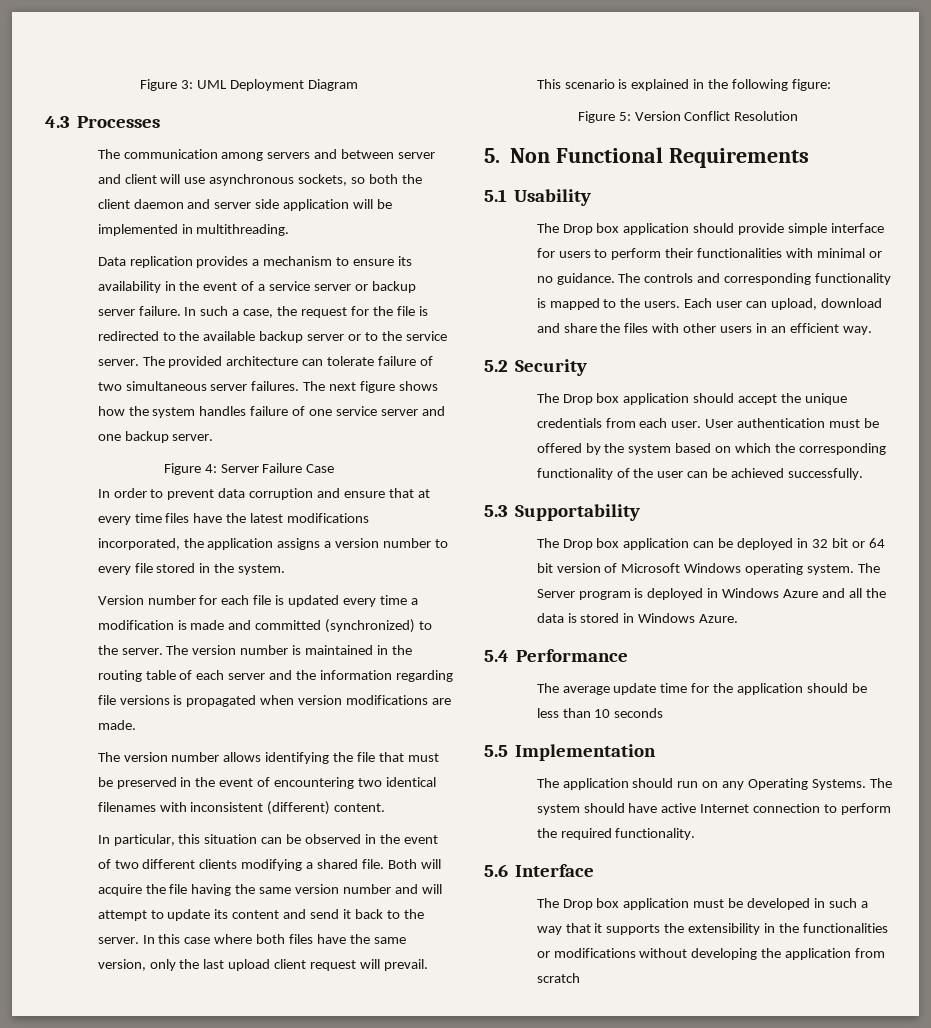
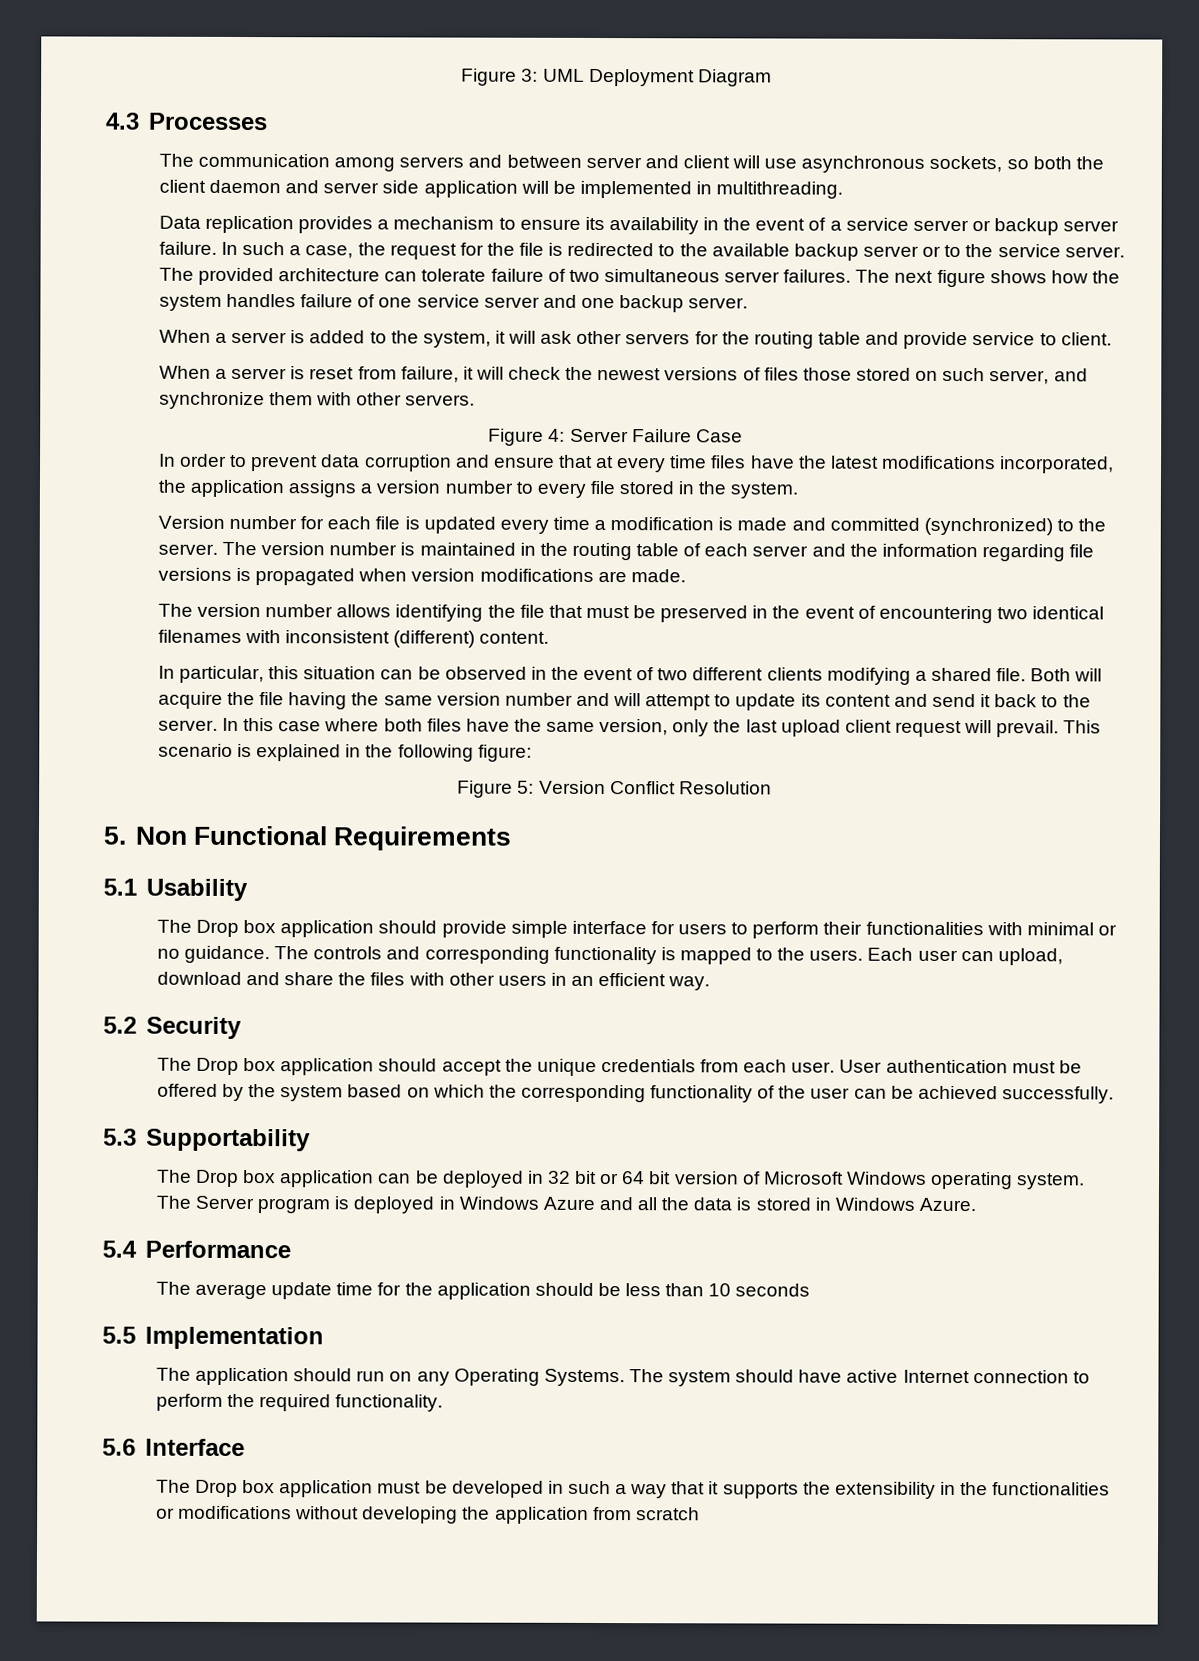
(214, 437) none -> [158,329,1112,350] [158,365,1088,385] [158,391,476,410] // When a server is added to the system, it will ask other servers for the routing table and provide service to client. // When a server is reset from failure, it will check the newest versions of files those stored on such server, and synchronize them with other servers.

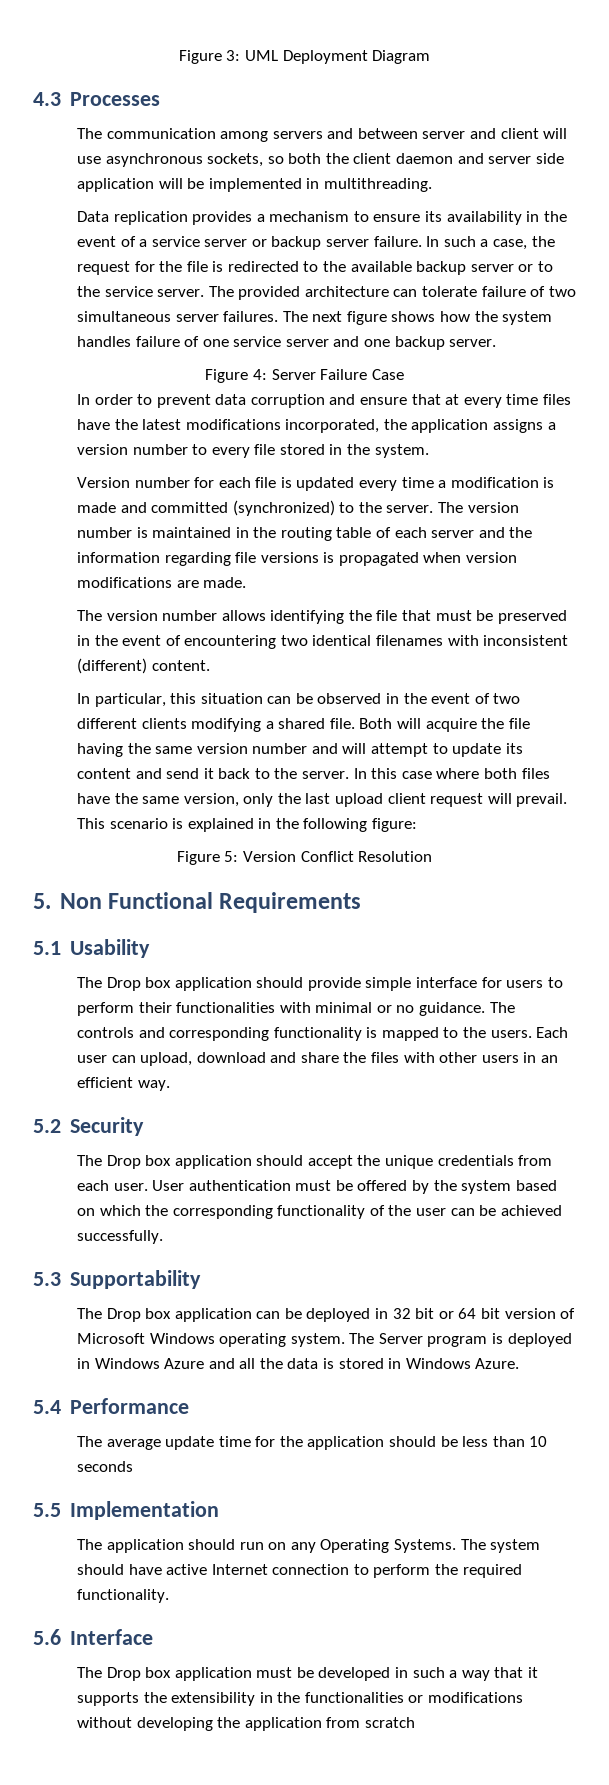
[158,329,1112,350] [158,365,1088,385] [158,391,476,410] // When a server is added to the system, it will ask other servers for the routing table and provide service to client. // When a server is reset from failure, it will check the newest versions of files those stored on such server, and synchronize them with other servers. -> (497, 343) none

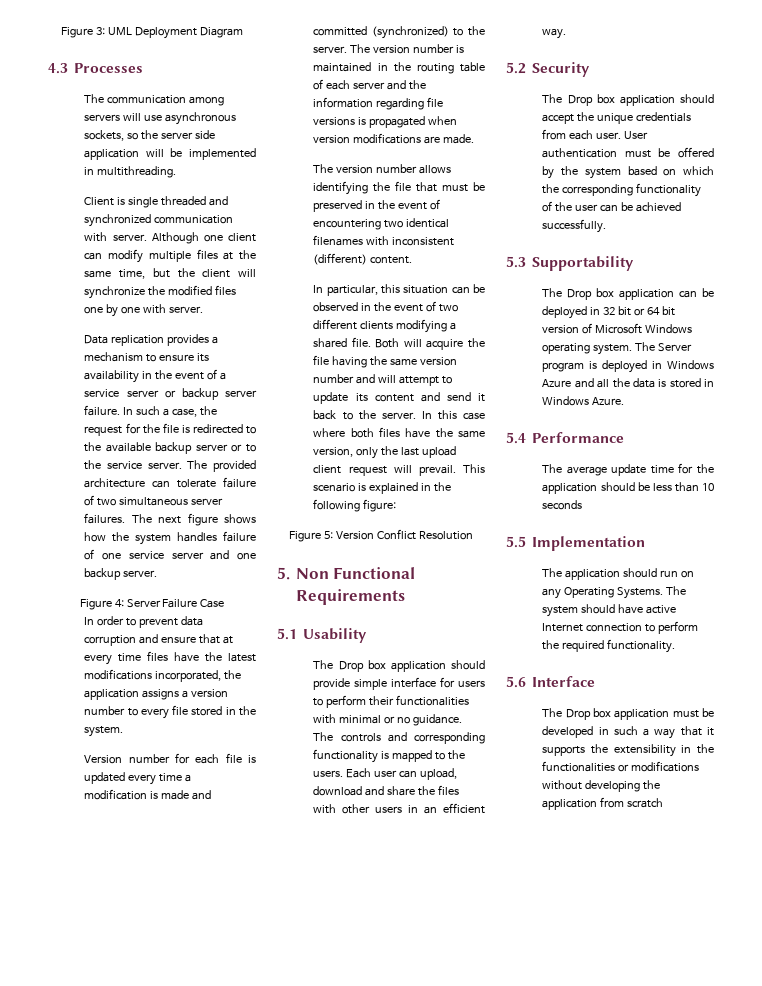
[327,128,539,139] and between server and client -> (121, 117) none
[288,153,484,164] both the client daemon and -> [141,130,159,140] the
(432, 185) none -> [84,196,229,208] [84,214,234,227] [84,232,256,244] [84,249,256,263] [84,268,256,279] [84,285,237,299] [84,304,204,317] // Client is single threaded and synchronized communication with server. Although one client can modify multiple files at the same time, but the client will synchronize the modified files one by one with server.

